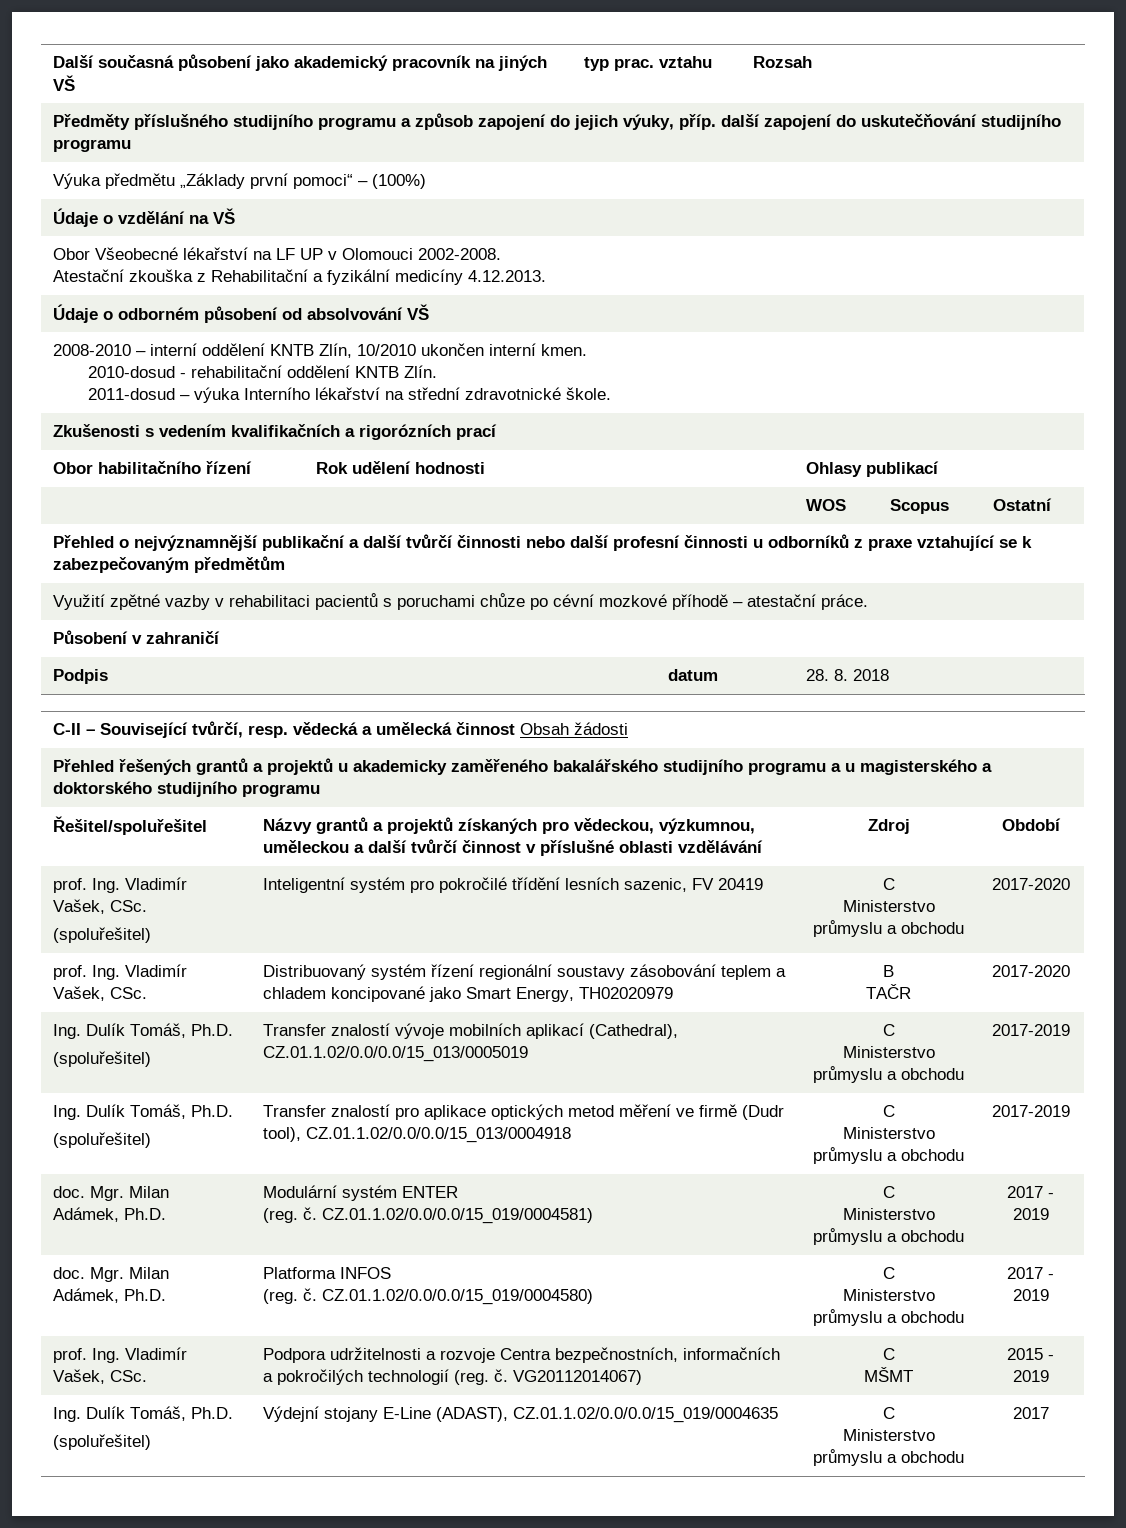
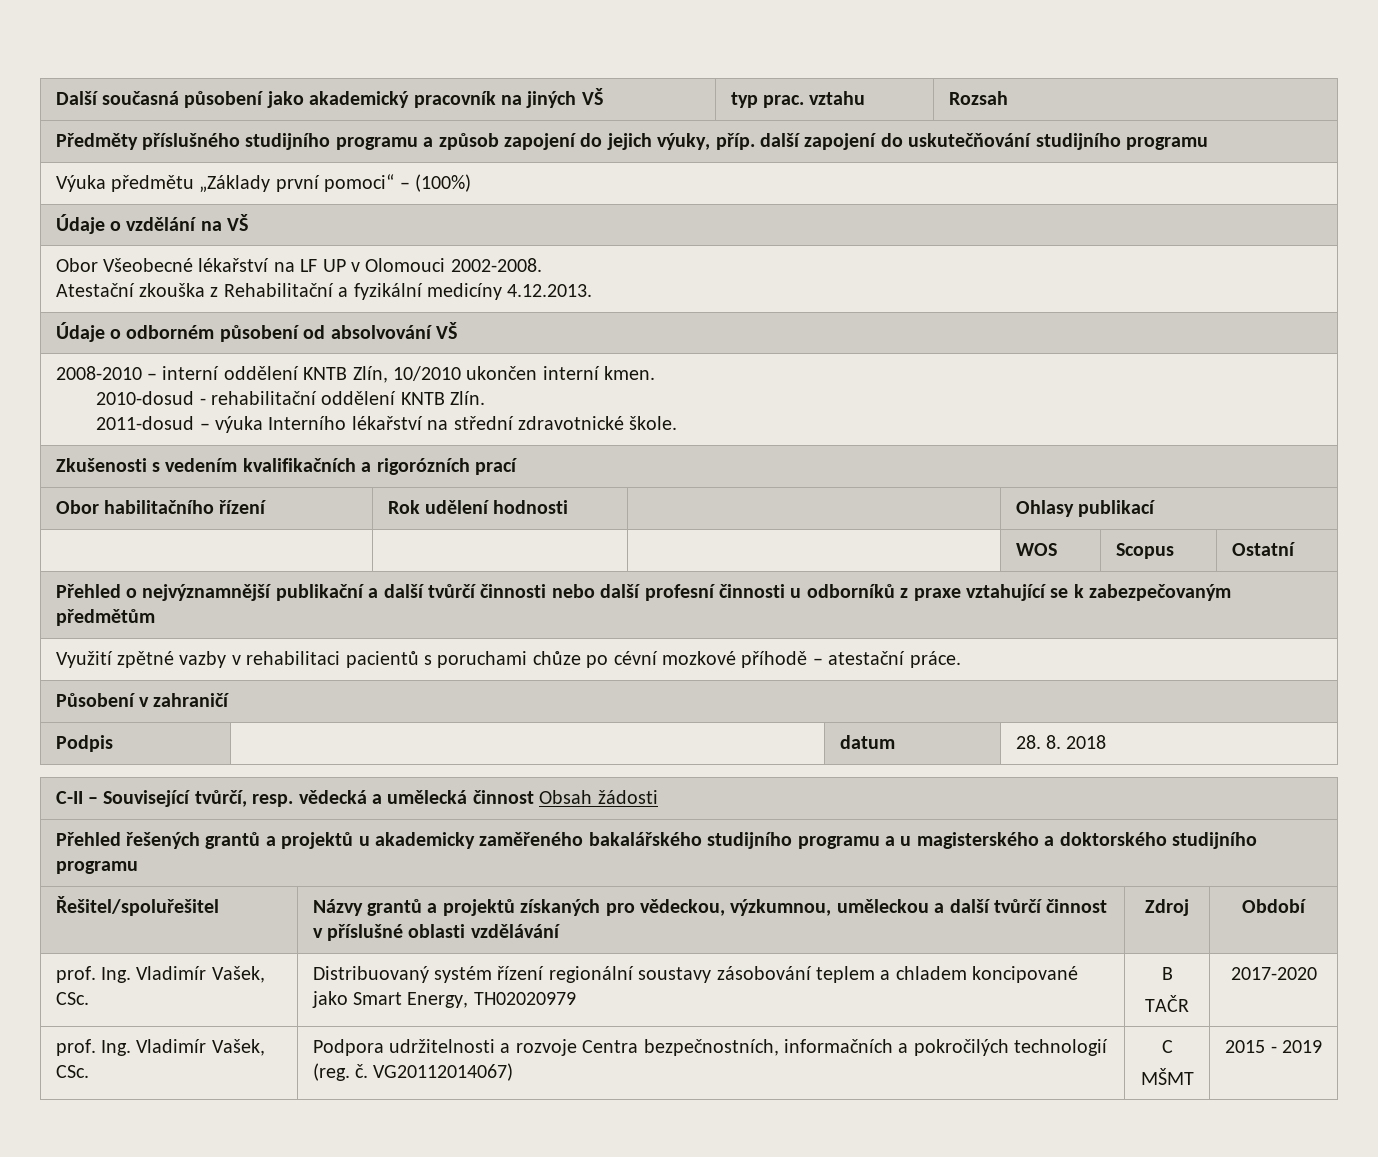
[53,927,152,943] [263,877,764,893] [882,878,895,890] [842,900,935,912] [813,920,964,937] [991,878,1070,890] [53,964,188,980] [53,986,148,1001] // (spoluřešitel) | Inteligentní systém pro pokročilé třídění lesních sazenic, FV 20419 | C // Ministerstvo průmyslu a obchodu | 2017-2020 // prof. Ing. Vladimír Vašek, CSc. -> (89, 998) none
[53,1023,234,1039] [53,1051,152,1067] [263,1023,679,1039] [263,1046,529,1062] [882,1024,895,1036] [842,1046,935,1058] [813,1066,964,1083] [991,1024,1070,1036] [53,1104,234,1120] [53,1132,152,1148] [263,1104,785,1120] [263,1127,572,1143] [882,1105,895,1117] [842,1127,935,1139] [813,1147,964,1164] [991,1105,1070,1117] [53,1186,170,1201] [53,1207,167,1222] [263,1185,459,1201] [263,1207,594,1224] [882,1186,895,1198] [842,1208,935,1220] [813,1228,964,1245] [1007,1186,1054,1198] [1012,1208,1049,1220] [53,1267,170,1282] [53,1288,167,1303] [263,1267,392,1279] [263,1288,594,1305] [882,1267,895,1279] [842,1289,935,1301] [813,1309,964,1326] [1007,1267,1054,1279] [1012,1289,1049,1301] // Ing. Dulík Tomáš, Ph.D. // (spoluřešitel) | Transfer znalostí vývoje mobilních aplikací (Cathedral), CZ.01.1.02/0.0/0.0/15_013/0005019 | C // Ministerstvo průmyslu a obchodu | 2017-2019 // Ing. Dulík Tomáš, Ph.D. // (spoluřešitel) | Transfer znalostí pro aplikace optických metod měření ve firmě (Dudr tool), CZ.01.1.02/0.0/0.0/15_013/0004918 | C // Ministerstvo průmyslu a obchodu | 2017-2019 // doc. Mgr. Milan Adámek, Ph.D. | Modulární systém ENTER // (reg. č. CZ.01.1.02/0.0/0.0/15_019/0004581) | C // Ministerstvo průmyslu a obchodu | 2017 - 2019 // doc. Mgr. Milan Adámek, Ph.D. | Platforma INFOS // (reg. č. CZ.01.1.02/0.0/0.0/15_019/0004580) | C // Ministerstvo průmyslu a obchodu | 2017 - 2019 -> (1317, 973) none
[53,1406,234,1422] [53,1434,152,1450] [263,1406,779,1423] [882,1407,895,1419] [842,1429,935,1441] [813,1449,964,1466] [1012,1407,1049,1419] // Ing. Dulík Tomáš, Ph.D. // (spoluřešitel) | Výdejní stojany E-Line (ADAST), CZ.01.1.02/0.0/0.0/15_019/0004635 | C // Ministerstvo průmyslu a obchodu | 2017 -> (1322, 1046) none

